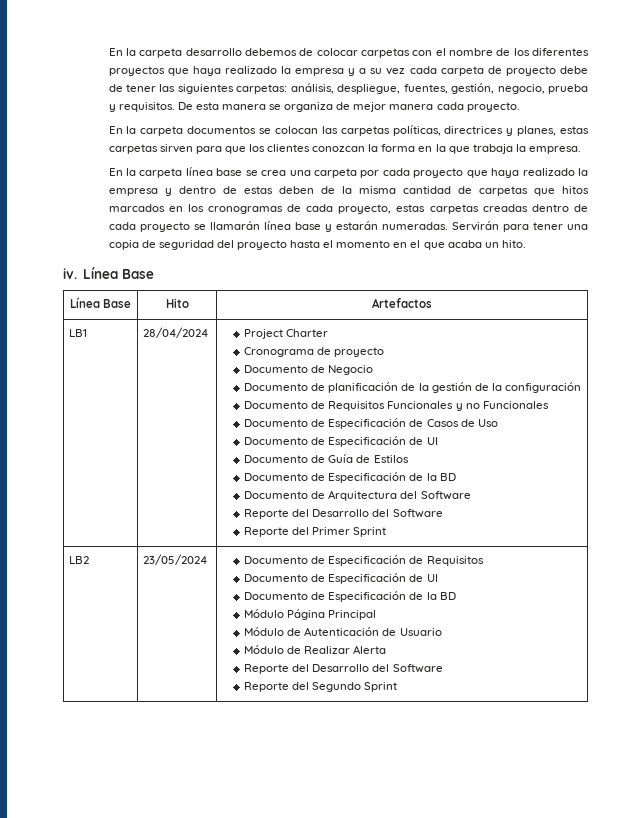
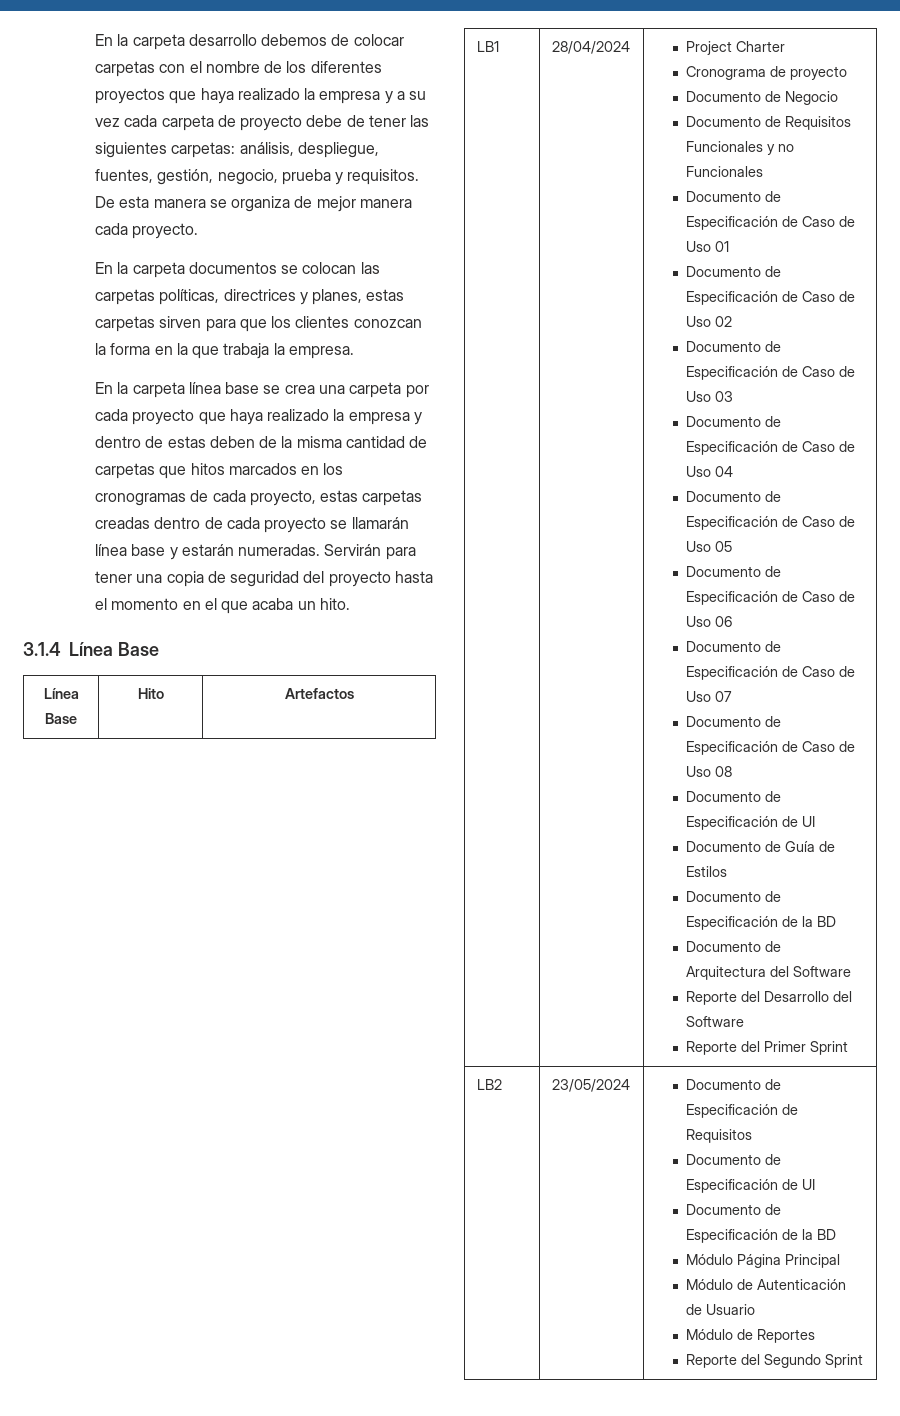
[63,268,77,279] iv. -> [23,642,61,656] 3.1.4
[244,382,581,393] // Documento de planificación de la gestión de la configuración -> (838, 98) none
[426,419,498,427] Casos de Uso -> [801,216,855,227] [685,241,729,252] [685,266,781,277] [685,291,855,305] [685,316,732,327] [685,341,781,352] [685,366,855,380] [685,391,733,402] [685,416,781,427] [685,441,855,455] [685,466,733,477] [685,491,781,502] [685,516,855,530] [685,541,732,552] [685,566,781,577] [685,591,855,605] [685,616,732,627] [685,641,781,652] [685,666,855,680] [685,691,732,702] [685,716,781,727] [685,741,855,755] [685,766,732,777] Caso de Uso 01 // Documento de Especificación de Caso de Uso 02 // Documento de Especificación de Caso de Uso 03 // Documento de Especificación de Caso de Uso 04 // Documento de Especificación de Caso de Uso 05 // Documento de Especificación de Caso de Uso 06 // Documento de Especificación de Caso de Uso 07 // Documento de Especificación de Caso de Uso 08
[304,645,387,654] [244,664,443,674] Realizar Alerta // Reporte del Desarrollo del Software -> [756,1329,815,1343] Reportes

